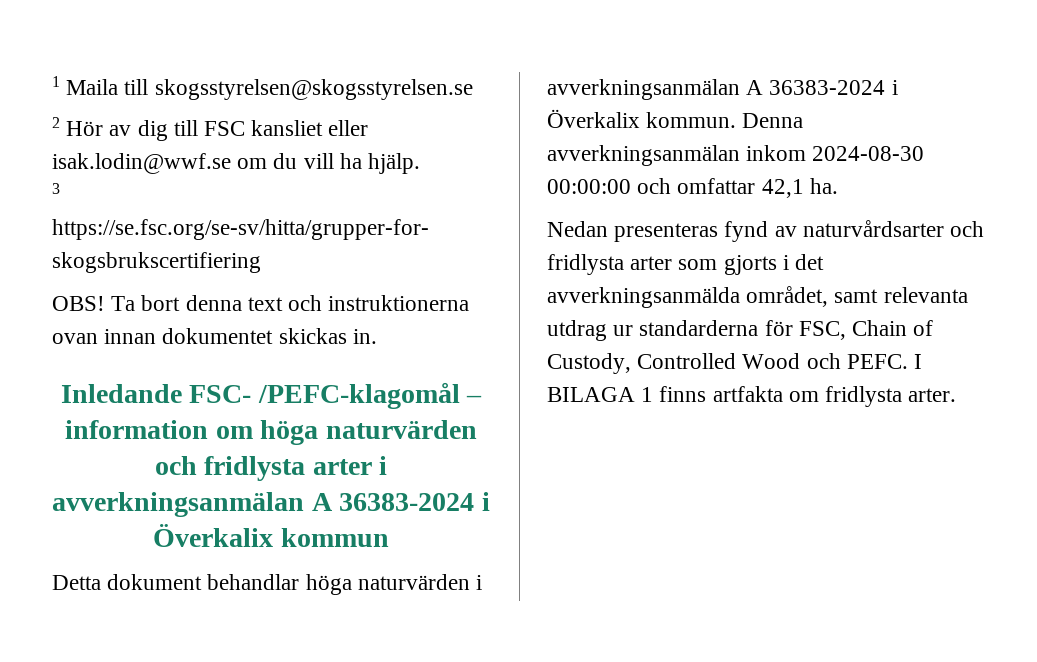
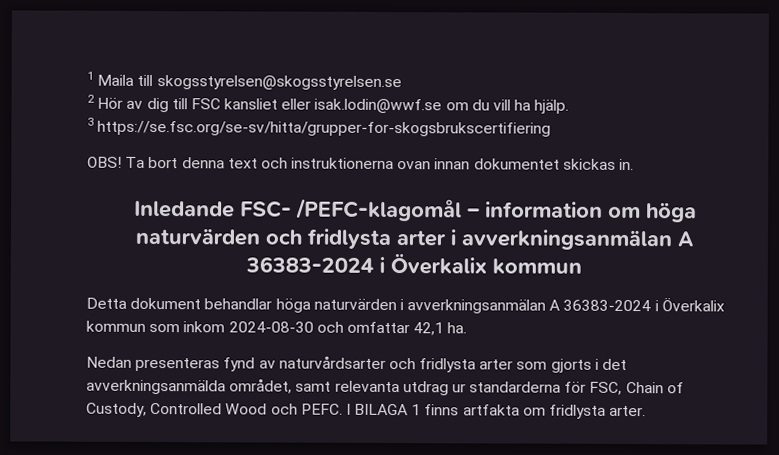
[646,112,804,128] [547,145,740,166] kommun. Denna avverkningsanmälan -> [86,320,181,333] kommun som
[547,179,631,194] 00:00:00 -> (314, 327) none

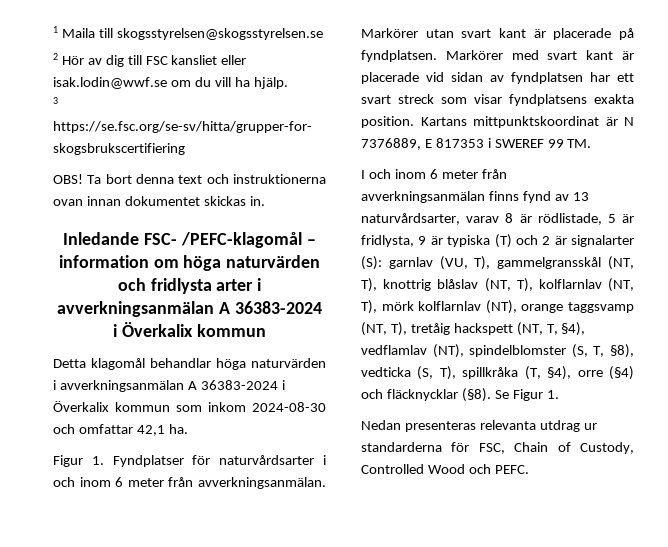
[130,297,202,310] dokument -> [91,358,145,370] klagomål
[86,355,628,373] [86,378,332,395] Nedan presenteras fynd av naturvårdsarter och fridlysta arter som gjorts i det avverkningsanmälda området, samt -> [53,455,326,467] [53,477,326,489] [361,28,634,40] [361,50,634,62] [361,72,634,84] [361,94,634,106] [361,116,634,128] [361,138,592,150] [361,169,507,179] [361,191,589,203] [361,213,634,225] [361,234,634,248] [361,256,634,270] [361,278,634,292] [361,300,634,314] [361,322,586,336] [361,344,634,358] [361,366,634,380] [361,388,559,402] [361,420,476,432] Figur 1. Fyndplatser för naturvårdsarter i och inom 6 meter från avverkningsanmälan. Markörer utan svart kant är placerade på fyndplatsen. Markörer med svart kant är placerade vid sidan av fyndplatsen har ett svart streck som visar fyndplatsens exakta position. Kartans mittpunktskoordinat är N 7376889, E 817353 i SWEREF 99 TM. // I och inom 6 meter från avverkningsanmälan finns fynd av 13 naturvårdsarter, varav 8 är rödlistade, 5 är fridlysta, 9 är typiska (T) och 2 är signalarter (S): garnlav (VU, T), gammelgransskål (NT, T), knottrig blåslav (NT, T), kolflarnlav (NT, T), mörk kolflarnlav (NT), orange taggsvamp (NT, T), tretåig hackspett (NT, T, §4), vedflamlav (NT), spindelblomster (S, T, §8), vedticka (S, T), spillkråka (T, §4), orre (§4) och fläcknycklar (§8). Se Figur 1. // Nedan presenteras
[345,403,647,419] I BILAGA 1 finns artfakta om fridlysta arter. -> (529, 469) none

